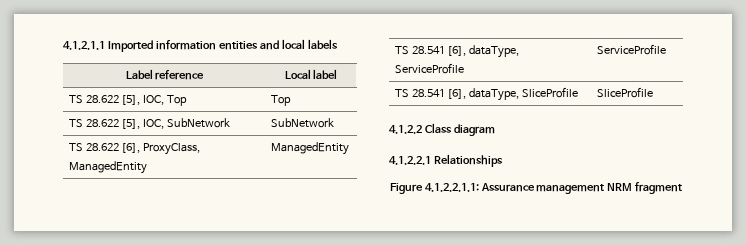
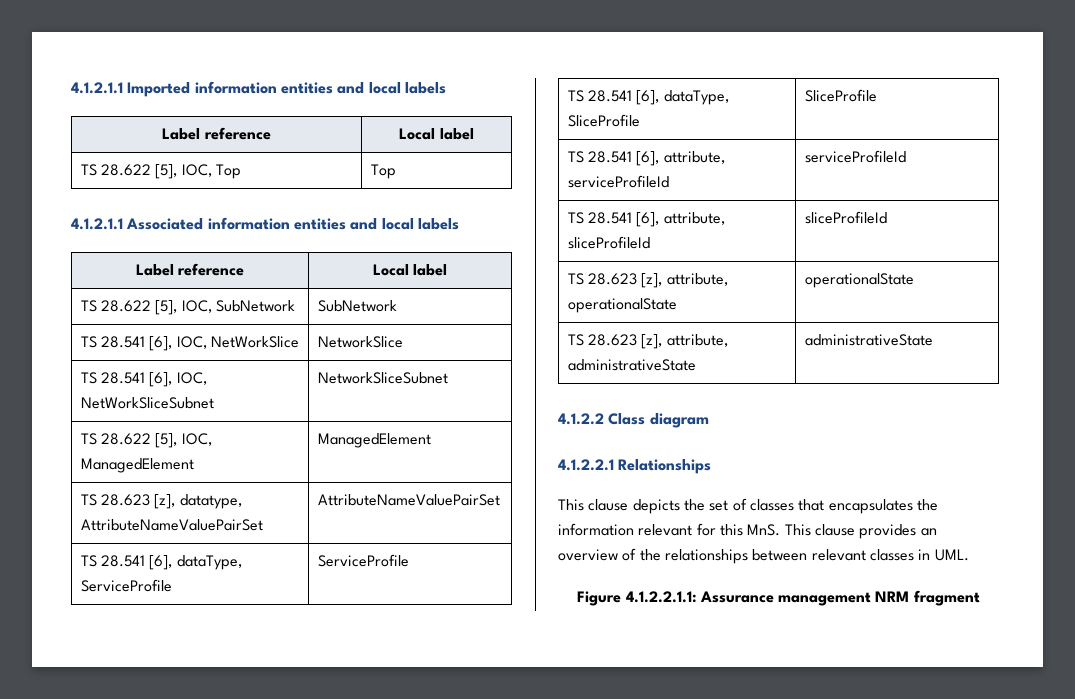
(291, 100) none -> [71,217,459,230] [135,263,245,276] [372,264,448,276] // 4.1.2.1.1 Associated information entities and local labels // Label reference | Local label
[85,143,201,155] [68,161,147,174] [270,142,349,155] 28.622 [6], ProxyClass, ManagedEntity | ManagedEntity -> [100,336,299,351] [317,336,403,348] [80,372,207,387] [80,397,214,409] [317,372,448,384] [80,433,212,448] [80,458,194,473] [317,433,431,448] [80,494,242,509] [80,519,263,531] [317,494,500,506] 28.541 [6], IOC, NetWorkSlice | NetworkSlice // TS 28.541 [6], IOC, NetWorkSliceSubnet | NetworkSliceSubnet // TS 28.622 [5], IOC, ManagedElement | ManagedElement // TS 28.623 [z], datatype, AttributeNameValuePairSet | AttributeNameValuePairSet
(653, 92) none -> [567,151,725,166] [567,175,669,188] [804,150,906,163] [567,212,725,227] [567,236,650,249] [804,211,887,224] [567,273,728,288] [567,298,677,313] [804,273,914,288] [567,334,728,349] [567,359,696,371] [804,334,933,346] // TS 28.541 [6], attribute, serviceProfileId | serviceProfileId // TS 28.541 [6], attribute, sliceProfileId | sliceProfileId // TS 28.623 [z], attribute, operationalState | operationalState // TS 28.623 [z], attribute, administrativeState | administrativeState
(503, 160) none -> [558,498,938,514] [558,523,937,539] [558,548,969,564] // This clause depicts the set of classes that encapsulates the information relevant for this MnS. This clause provides an overview of the relationships between relevant classes in UML.

